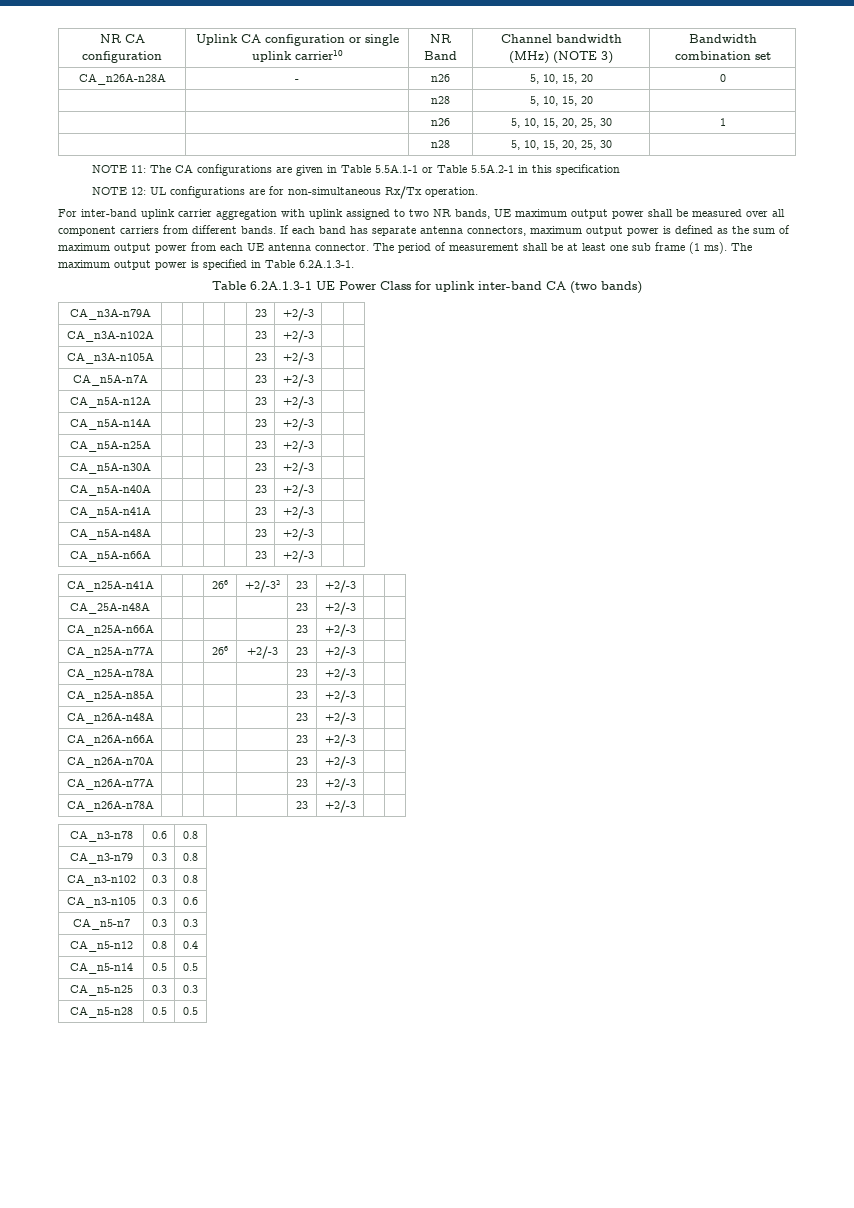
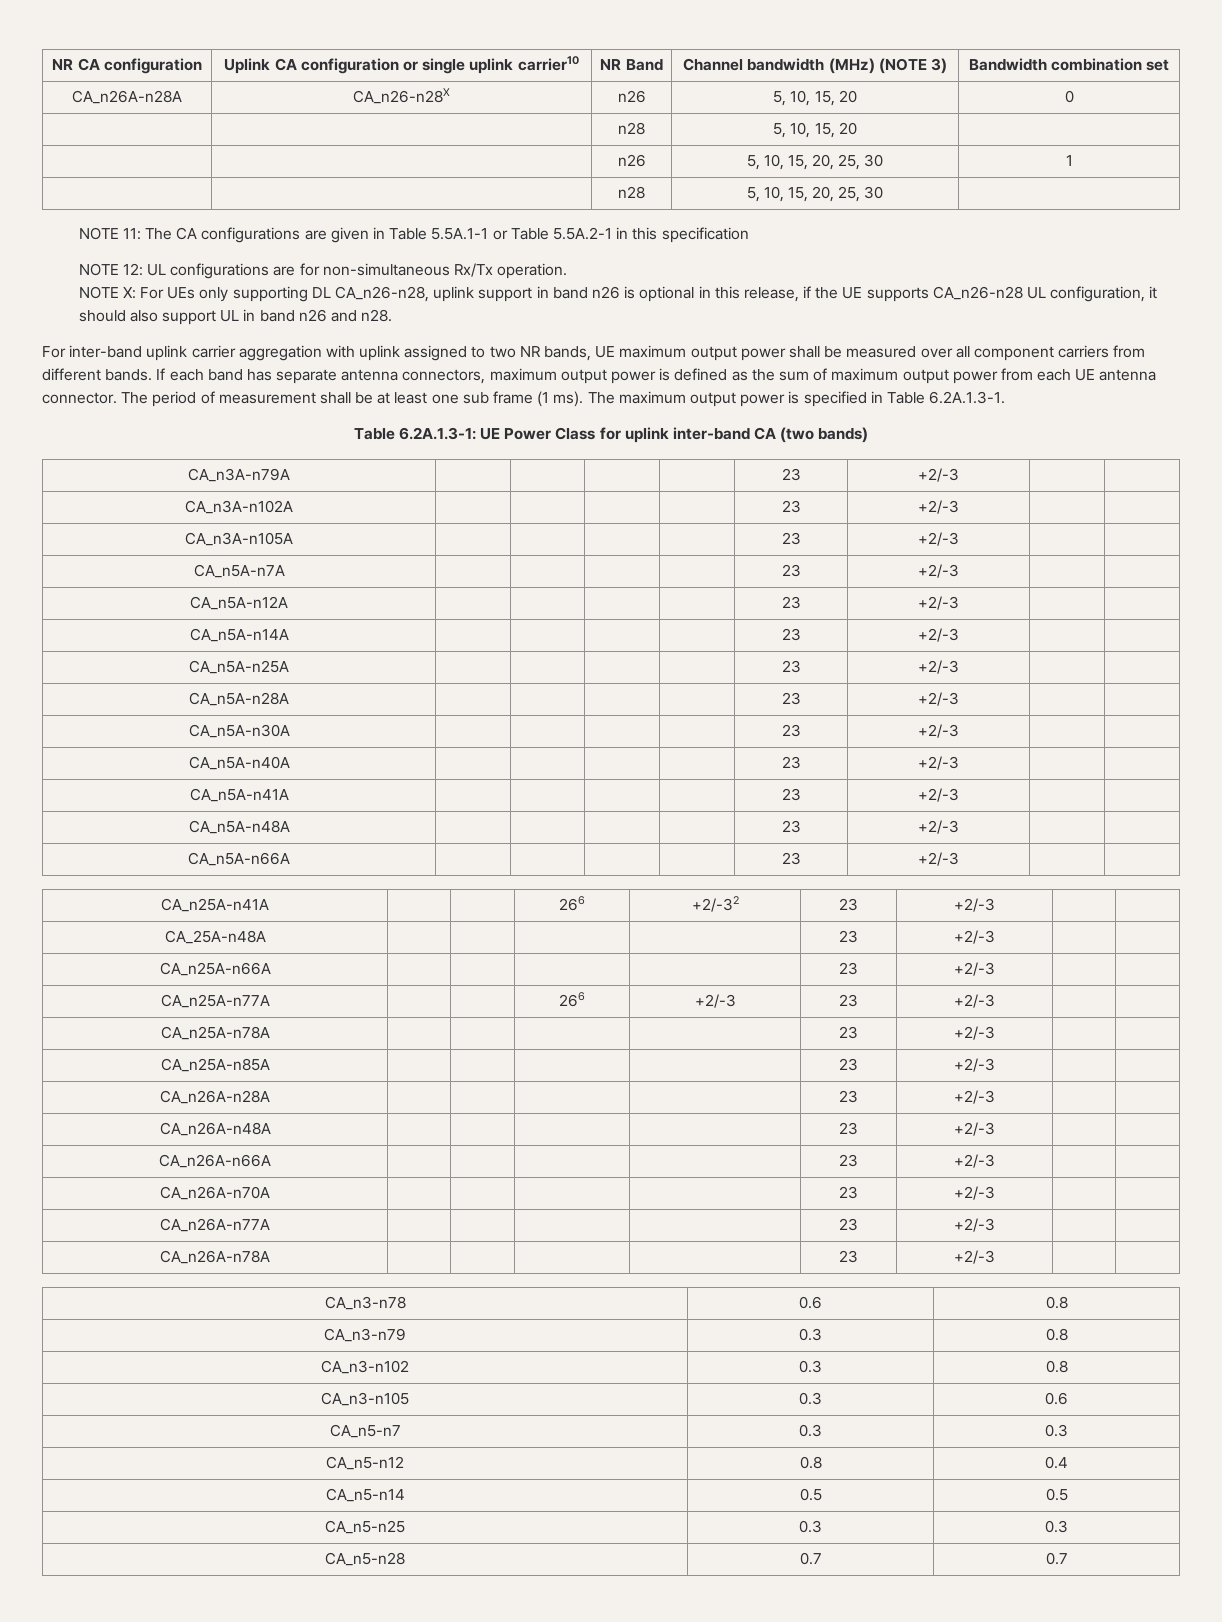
[295,79,299,82] - -> [353,88,450,104] CA_n26-n28X
(479, 192) none -> [78,286,1158,302] [78,309,393,325] // NOTE X: For UEs only supporting DL CA_n26-n28, uplink support in band n26 is optional in this release, if the UE supports CA_n26-n28 UL configuration, it should also support UL in band n26 and n28.
[250,281,312,290] 6.2A.1.3-1 -> [398,427,476,440] 6.2A.1.3-1:
(314, 446) none -> [189,692,289,706] [781,692,801,705] [918,692,959,706] // CA_n5A-n28A | | | | | 23 | +2/-3 | |
(356, 696) none -> [160,1090,270,1104] [839,1090,858,1103] [954,1090,995,1104] // CA_n26A-n28A | | | | | 23 | +2/-3 | |
[151,1007,167,1015] [183,1007,198,1015] 0.5 | 0.5 -> [799,1552,822,1565] [1045,1552,1068,1565] 0.7 | 0.7

